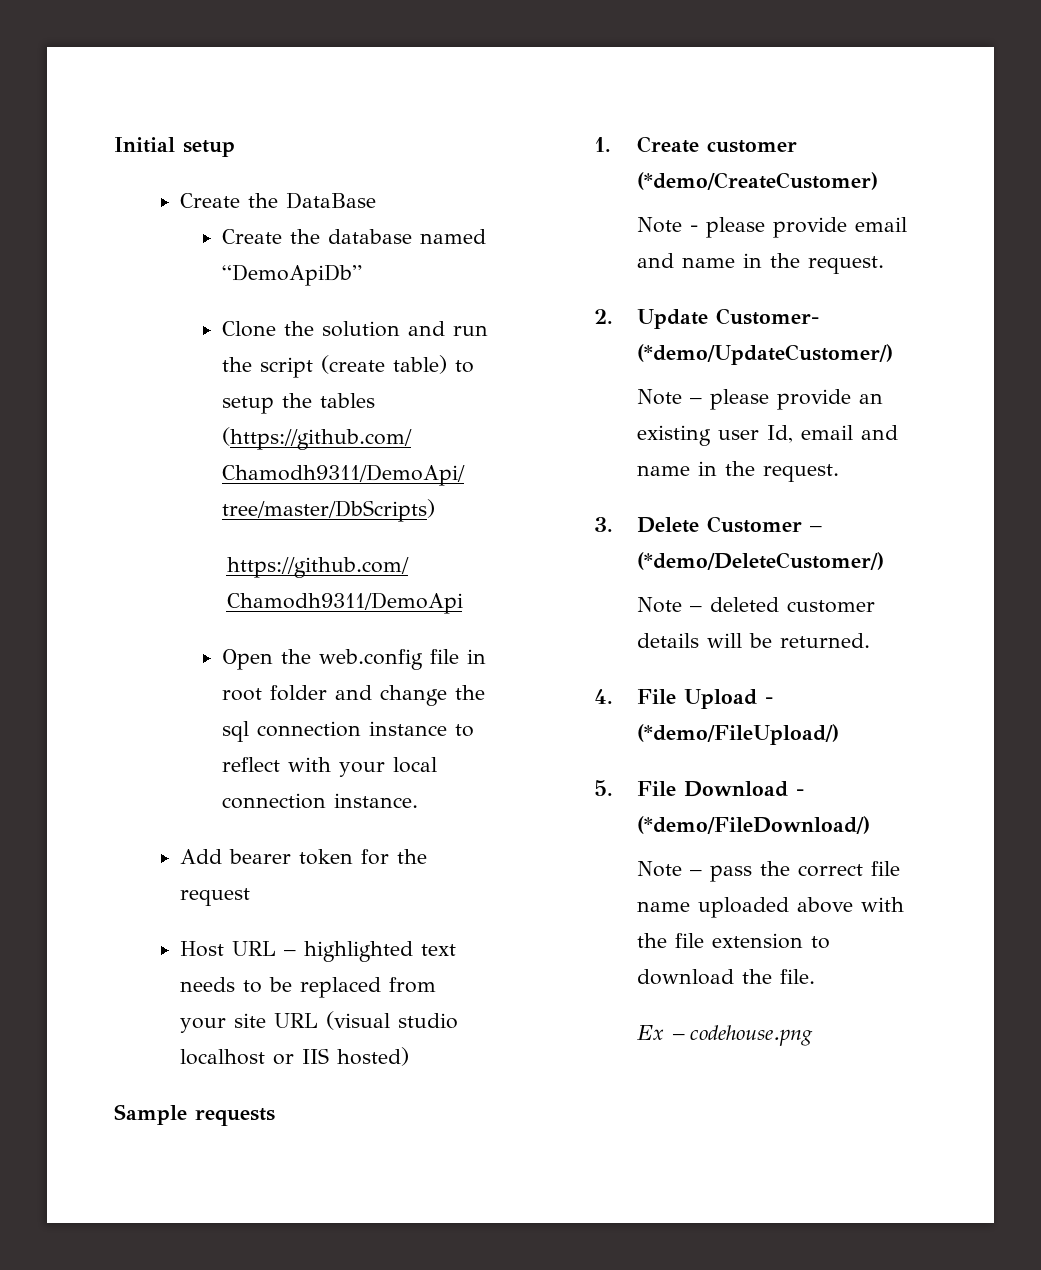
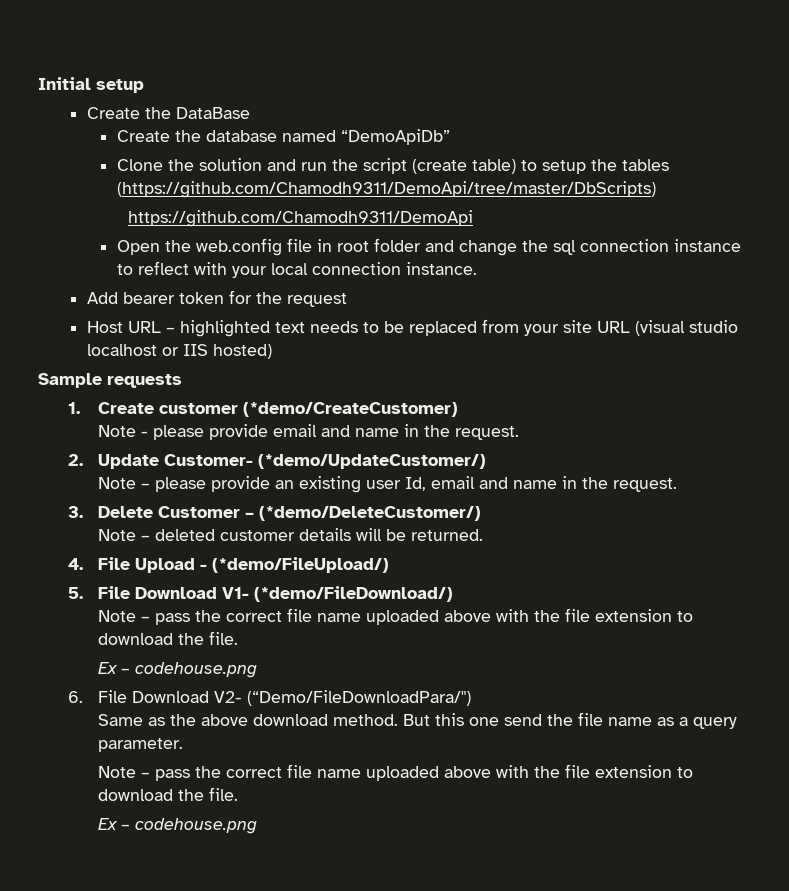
[795,789,804,796] - -> [221,587,249,599] V1-
(813, 1035) none -> [67,690,471,706] [97,712,737,729] [97,738,183,752] [97,764,693,781] [97,787,238,801] [97,818,257,834] // 6. File Download V2- (“Demo/FileDownloadPara/") // Same as the above download method. But this one send the file name as a query parameter. // Note – pass the correct file name uploaded above with the file extension to download the file. // Ex – codehouse.png

